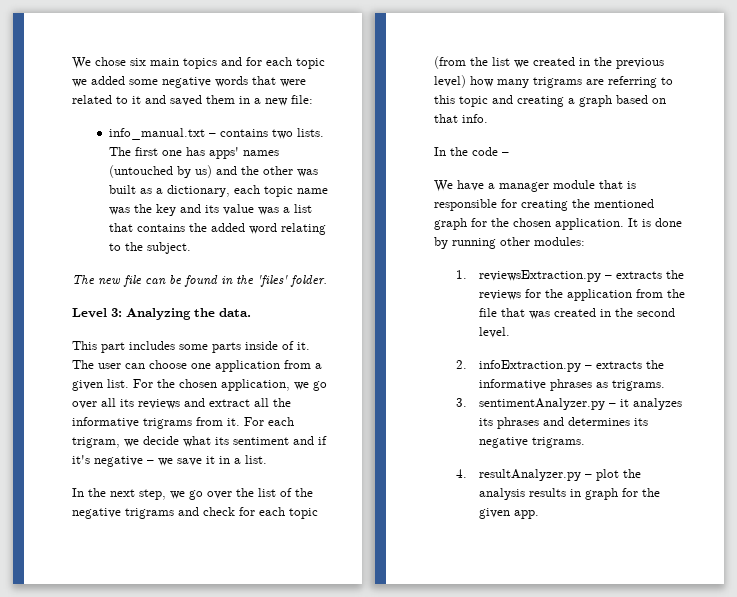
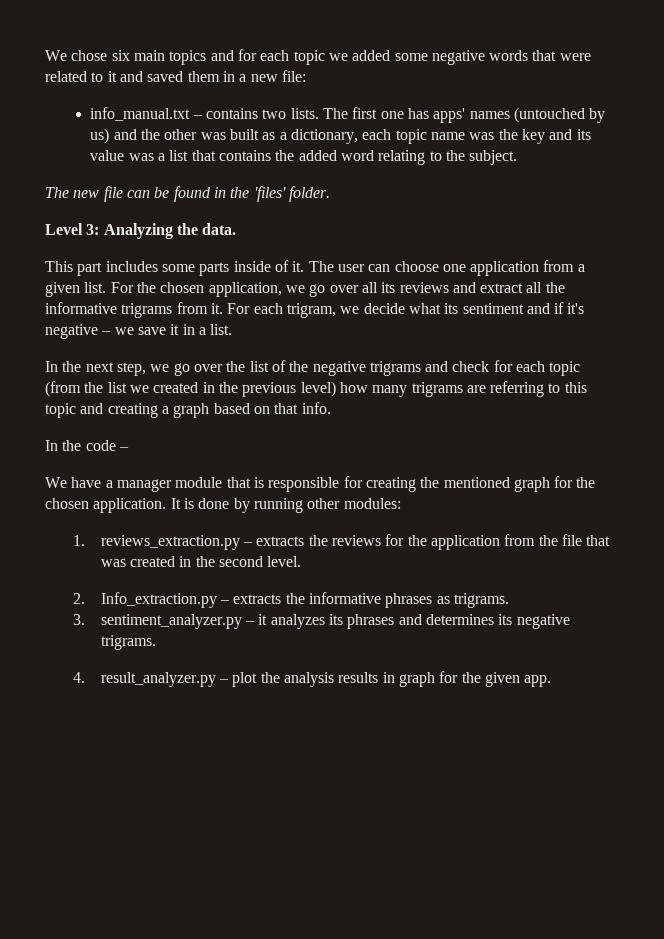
[478,270,601,282] reviewsExtraction.py -> [100,535,240,550] reviews_extraction.py
[478,360,581,372] infoExtraction.py -> [100,592,217,608] Info_extraction.py
[478,398,605,410] sentimentAnalyzer.py -> [100,614,242,629] sentiment_analyzer.py
[478,469,581,481] resultAnalyzer.py -> [100,672,216,687] result_analyzer.py

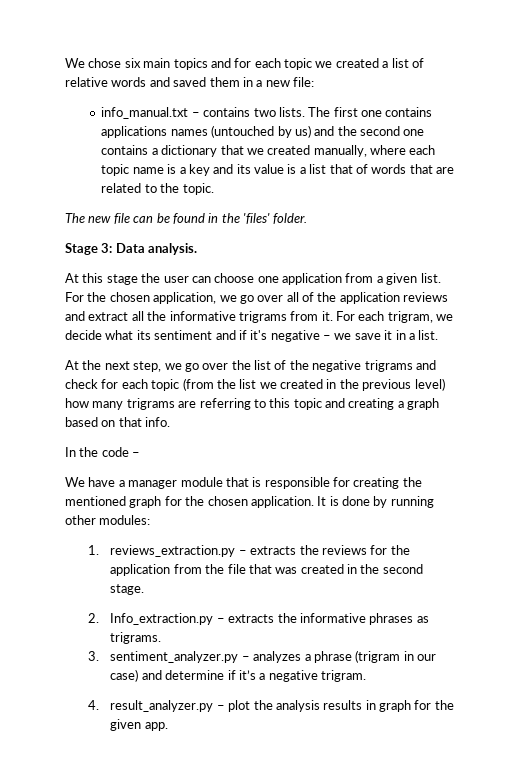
[352,50,591,65] [45,71,117,82] added some negative words that were related to it -> [335,58,424,68] [65,77,147,87] created a list of relative words
[407,108,466,123] has apps' -> [385,107,433,117] [101,126,168,138] contains applications
[164,129,358,144] other was built as a dictionary, -> [360,126,425,136] [101,145,407,157] second one contains a dictionary that we created manually, where
[469,129,518,140] was the -> [167,164,186,174] is a
[128,153,154,161] was -> [287,164,297,174] is
[219,150,426,165] contains the added word relating -> [355,164,455,174] [101,183,142,193] of words that are related
[469,150,518,165] subject. -> [182,183,214,195] topic.
[45,223,237,239] [45,260,334,276] Level 3: Analyzing the data. // This part includes some parts inside of it. The -> [65,243,198,255] [65,273,161,285] Stage 3: Data analysis. // At this stage the
[381,282,396,293] its -> [302,292,400,304] of the application
[45,361,58,372] In -> [65,360,79,370] At
[267,556,302,567] level. -> [110,584,145,595] stage.
[258,614,570,629] [100,635,156,650] it analyzes its phrases and determines its negative trigrams. -> [253,650,437,663] [110,669,367,682] analyzes a phrase (trigram in our case) and determine if it’s a negative trigram.

